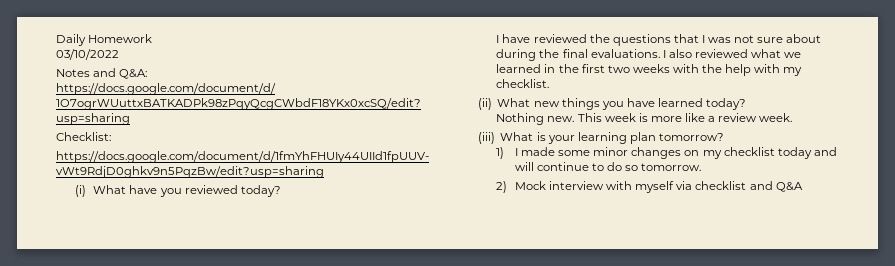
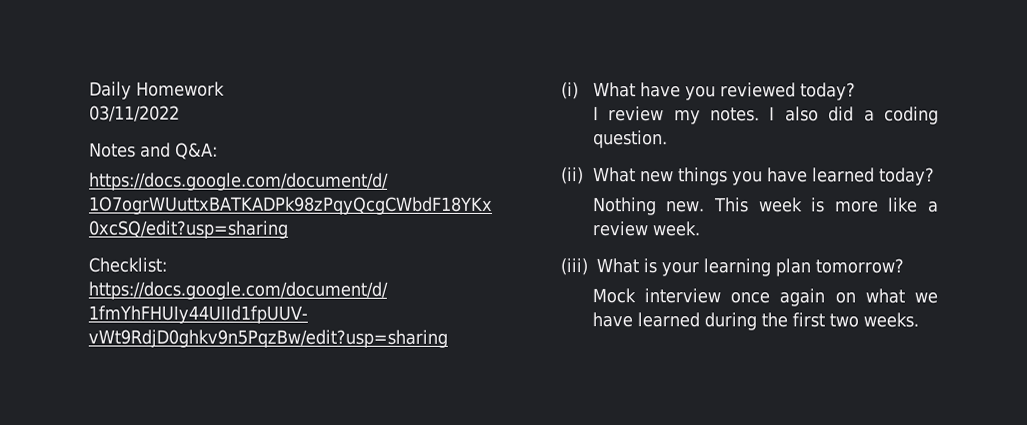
[56,49,119,60] 03/10/2022 -> [89,105,180,122] 03/11/2022
[502,34,822,46] [496,49,802,61] [496,64,803,76] [496,79,550,88] have reviewed the questions that I was not sure about during the final evaluations. I also reviewed what we learned in the first two weeks with the help with my checklist. -> [608,106,939,125] [592,130,668,149] review my notes. I also did a coding question.
[496,147,837,159] [514,162,702,171] [496,181,803,193] 1) I made some minor changes on my checklist today and will continue to do so tomorrow. // 2) Mock interview with myself via checklist and Q&A -> [591,288,938,307] [591,312,919,331] Mock interview once again on what we have learned during the first two weeks.

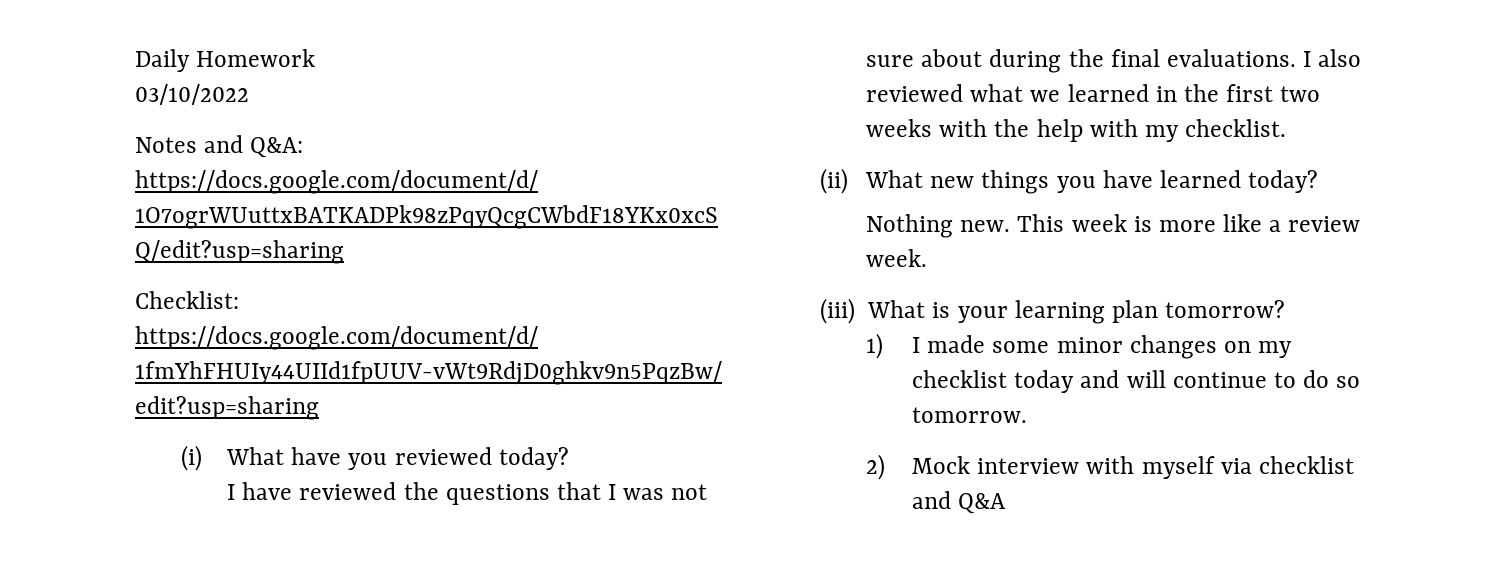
[89,105,180,122] 03/11/2022 -> [135,84,249,105] 03/10/2022
[608,106,939,125] [592,130,668,149] review my notes. I also did a coding question. -> [242,482,708,505] [866,49,1362,73] [866,84,1321,102] [866,119,1286,142] have reviewed the questions that I was not sure about during the final evaluations. I also reviewed what we learned in the first two weeks with the help with my checklist.
[591,288,938,307] [591,312,919,331] Mock interview once again on what we have learned during the first two weeks. -> [866,333,1292,359] [912,370,1361,393] [912,407,1028,423] [866,454,1354,480] [912,491,1007,514] 1) I made some minor changes on my checklist today and will continue to do so tomorrow. // 2) Mock interview with myself via checklist and Q&A

